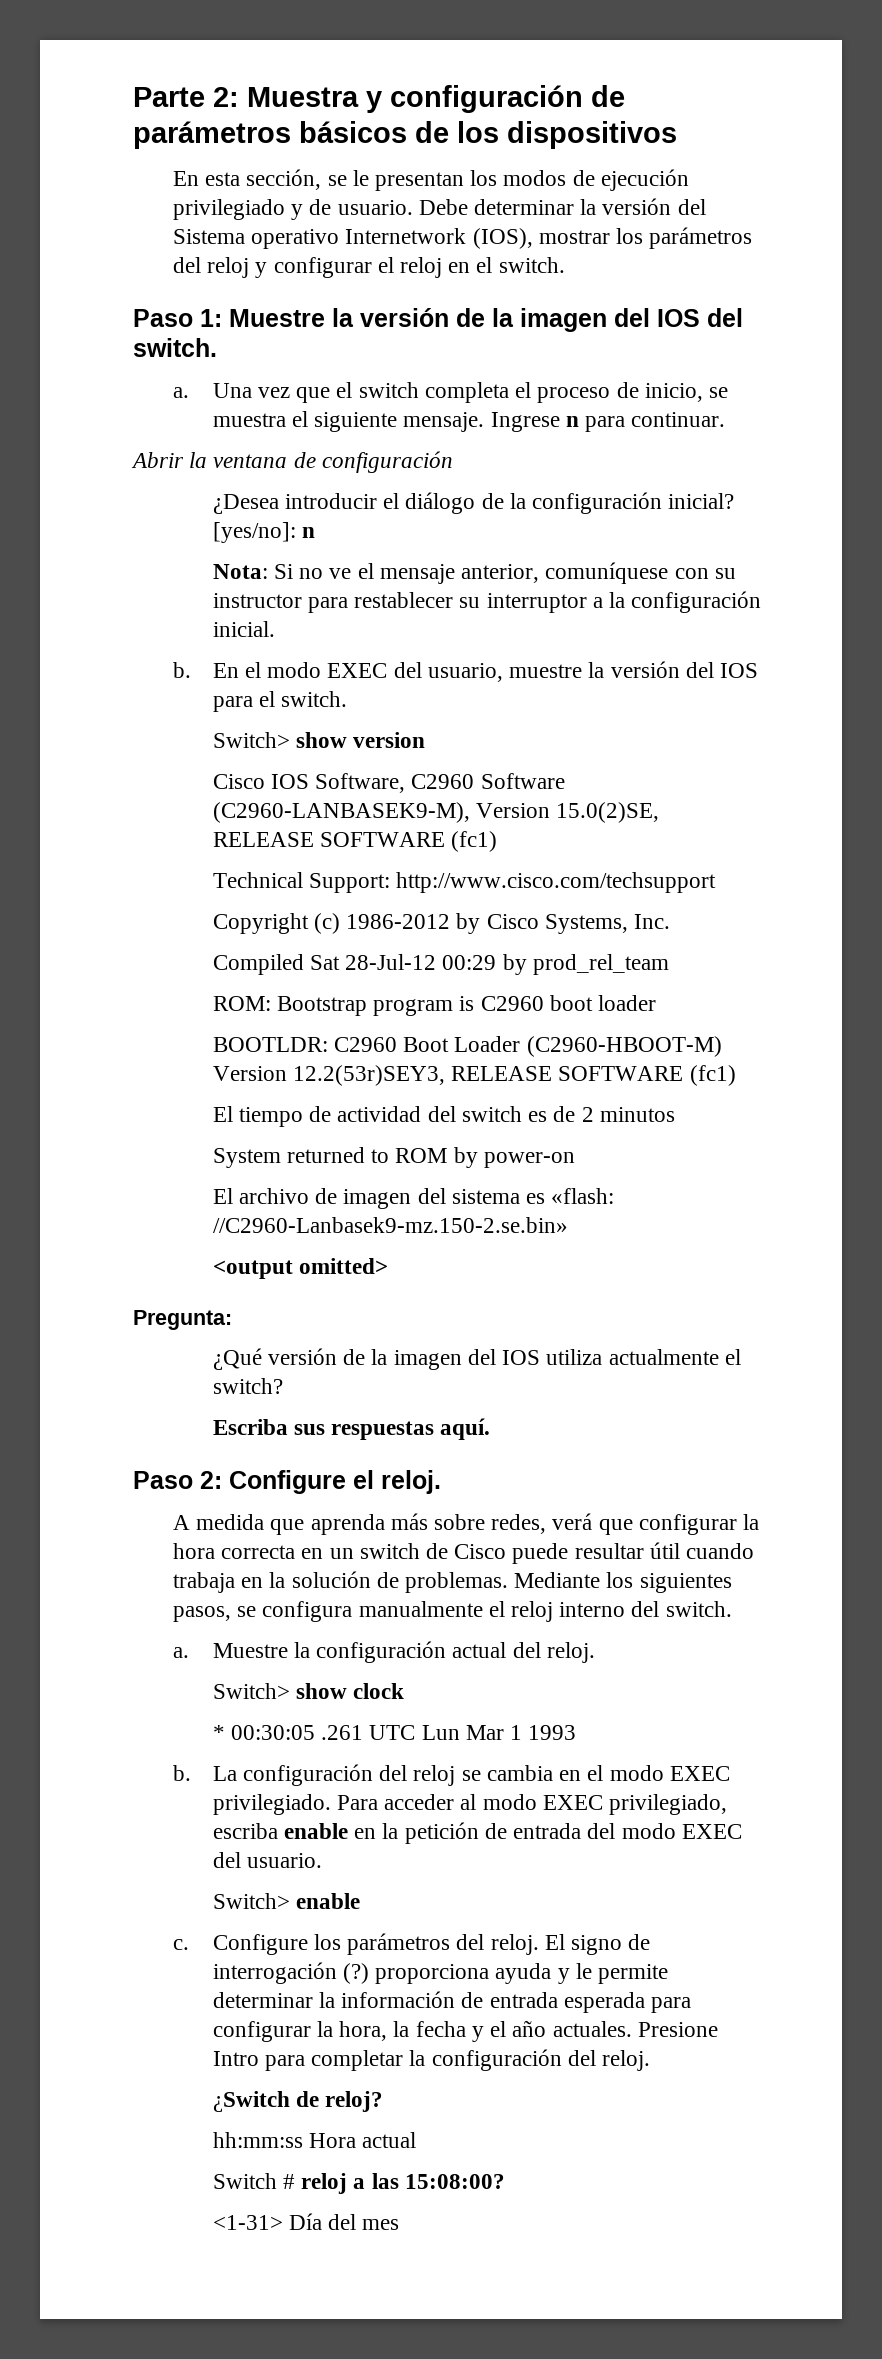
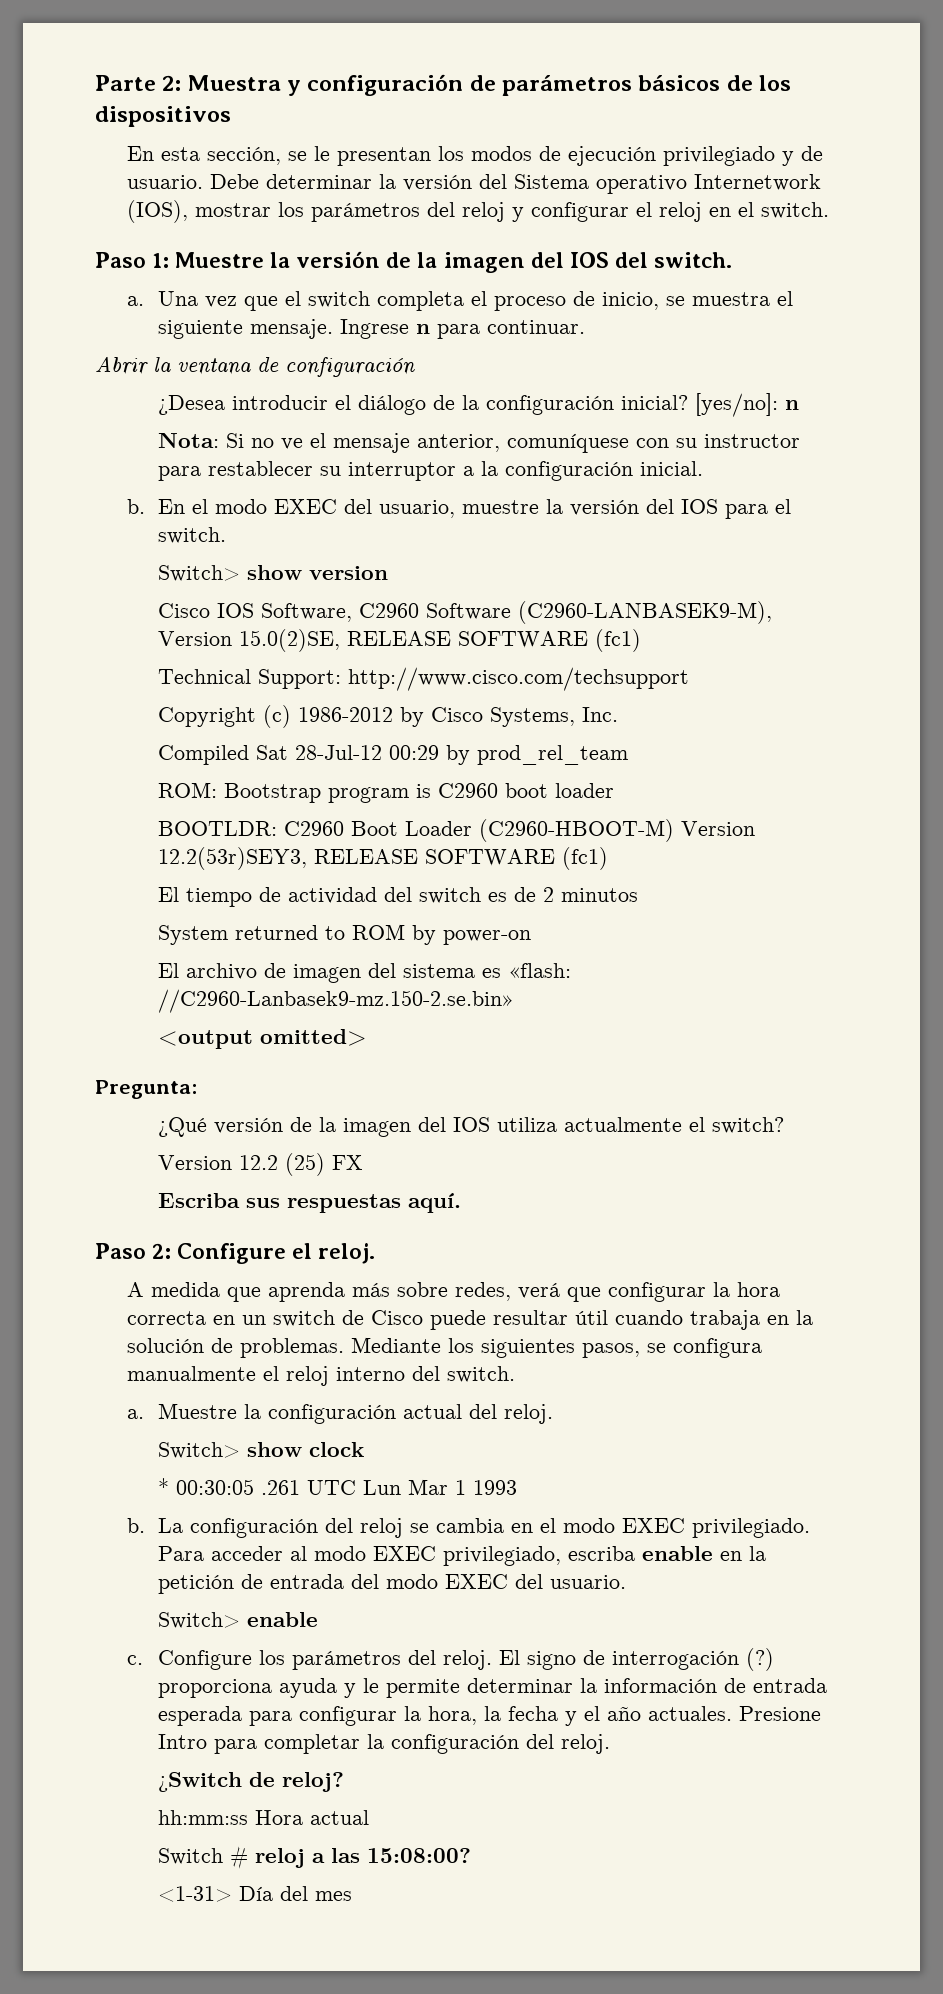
(283, 1386) none -> [158,1153,364,1176] // Version 12.2 (25) FX

